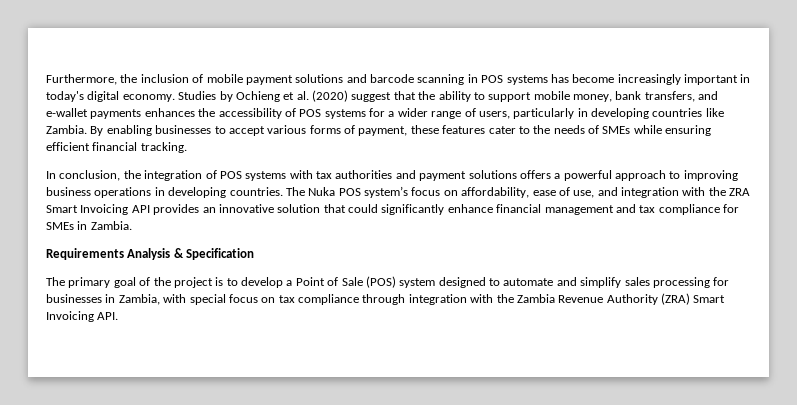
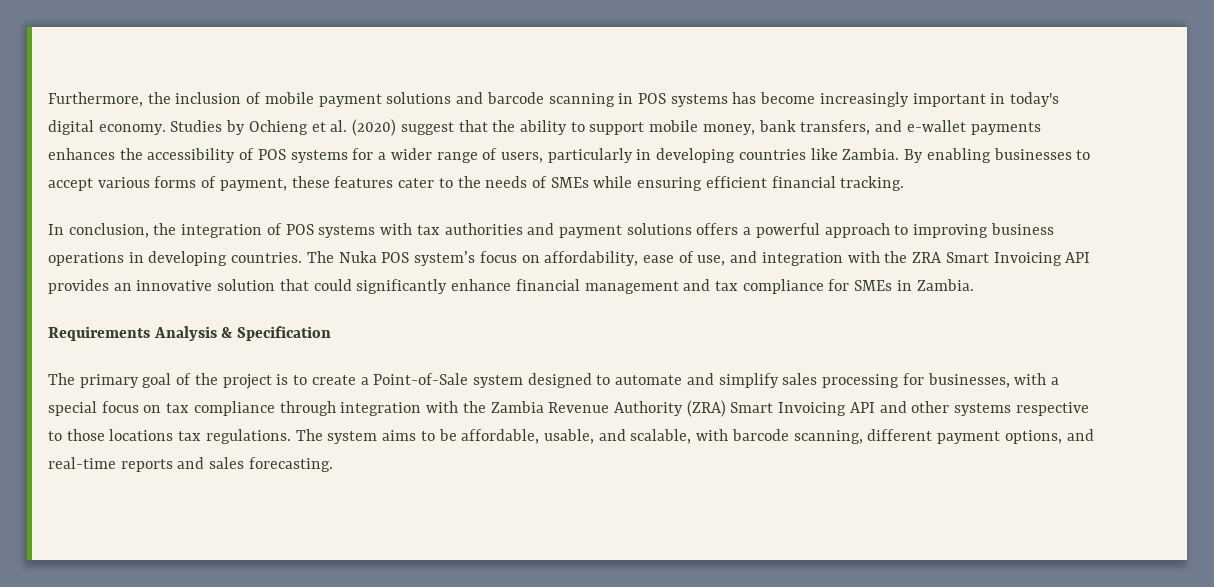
[241,276,396,288] develop a Point of Sale (POS) -> [311,373,469,385] create a Point-of-Sale
[46,294,187,305] businesses in Zambia, with -> [927,373,1059,388] businesses, with a
[97,312,119,320] API. -> [849,401,1089,416] [48,429,1094,444] [48,457,333,472] API and other systems respective to those locations tax regulations. The system aims to be affordable, usable, and scalable, with barcode scanning, different payment options, and real-time reports and sales forecasting.

